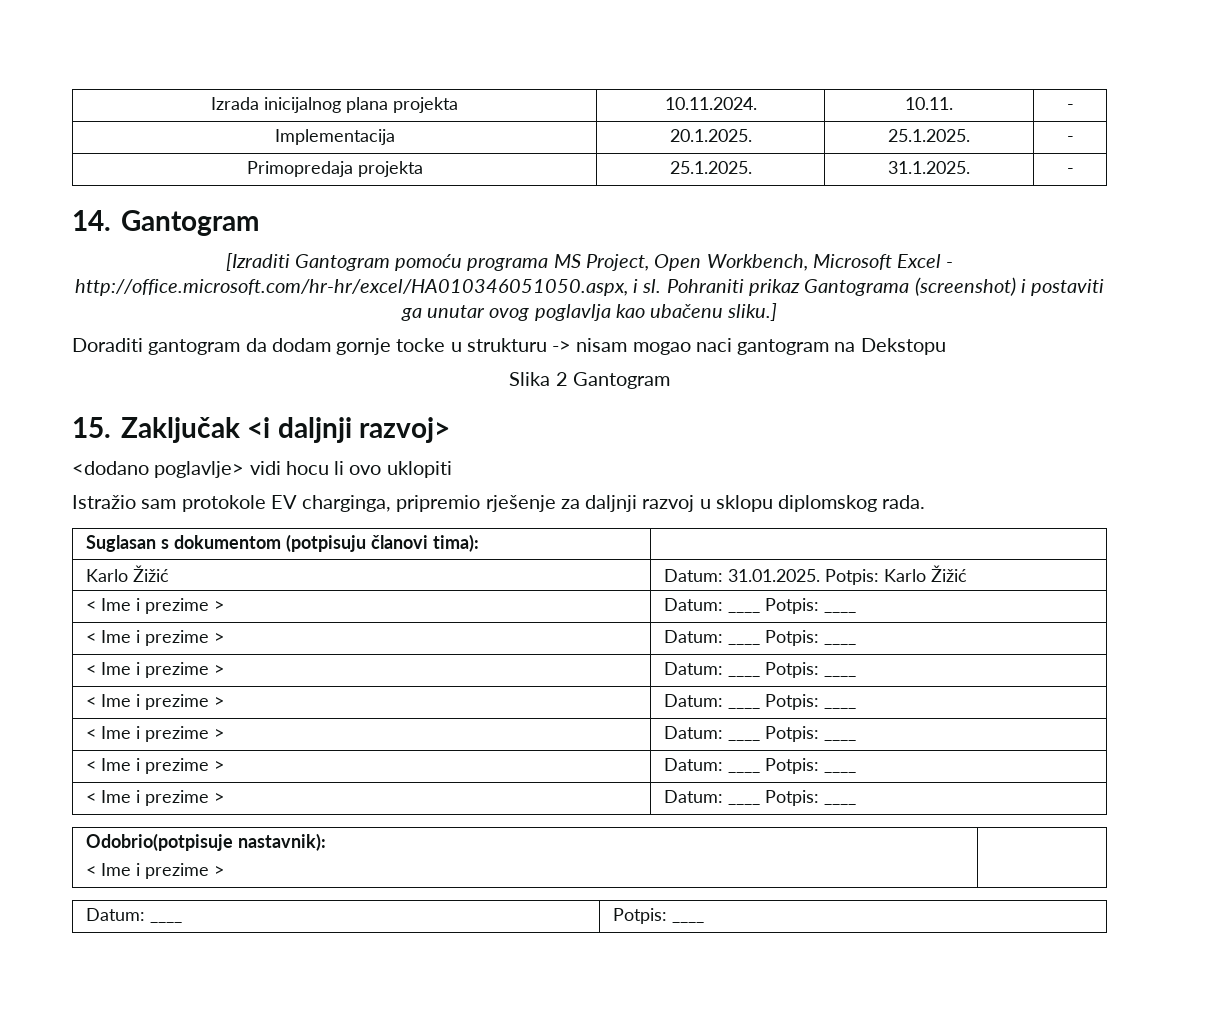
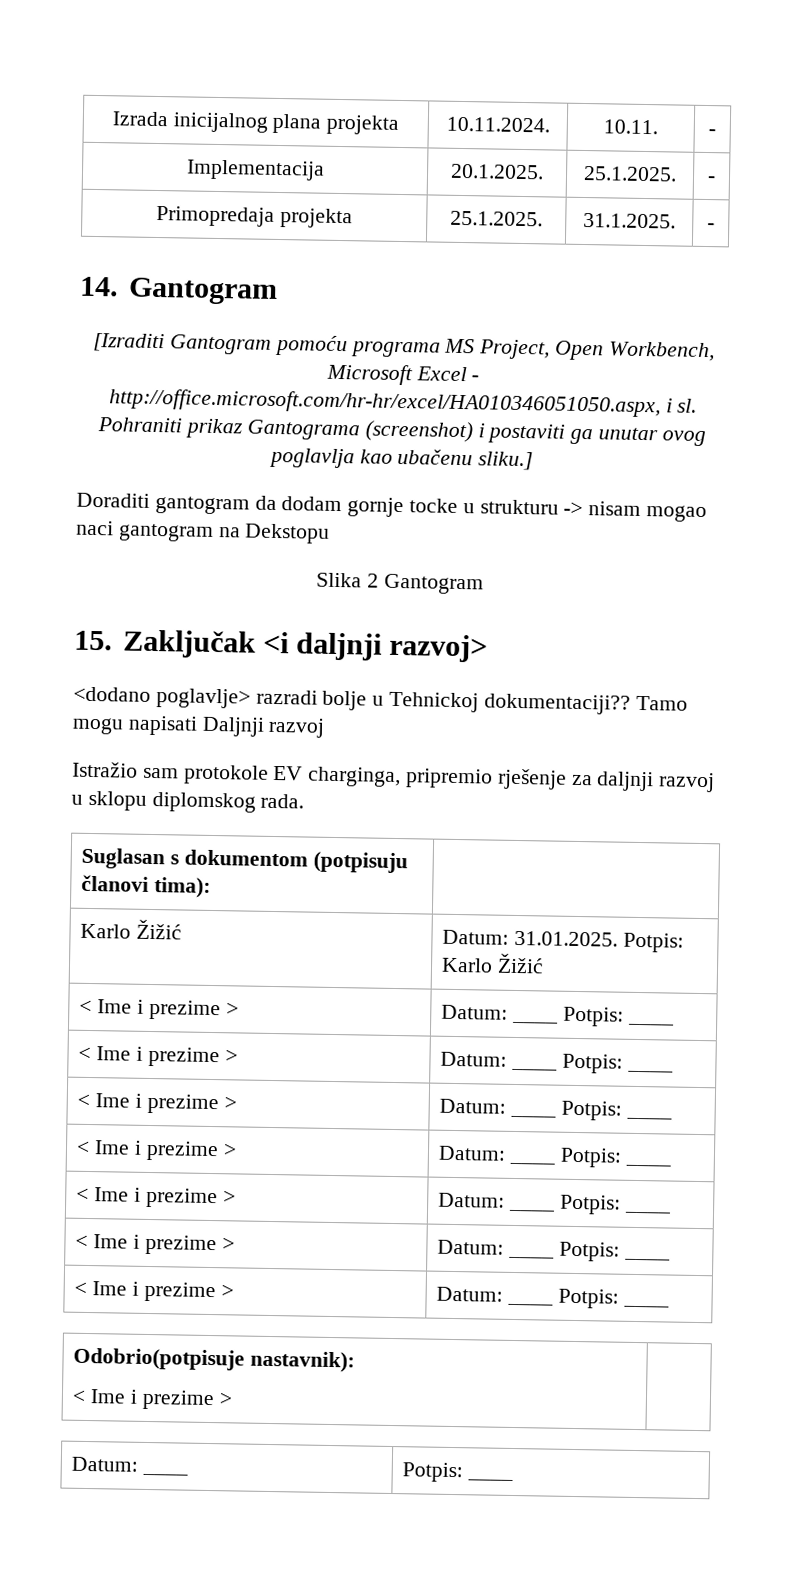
[249,461,452,478] vidi hocu li ovo uklopiti -> [255,689,688,715] [72,715,326,738] razradi bolje u Tehnickoj dokumentaciji?? Tamo mogu napisati Daljnji razvoj

